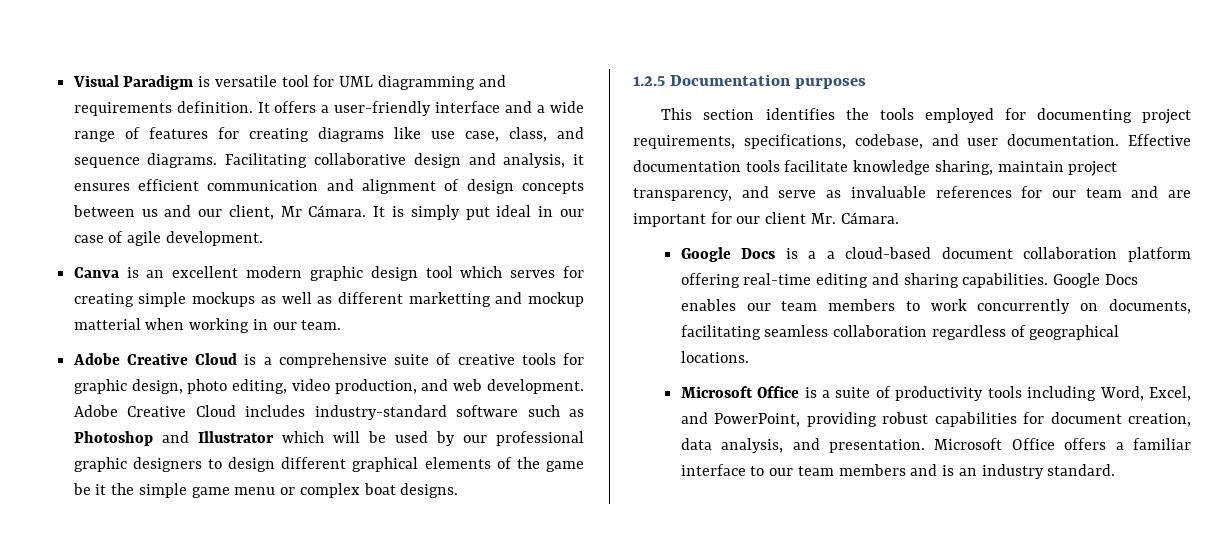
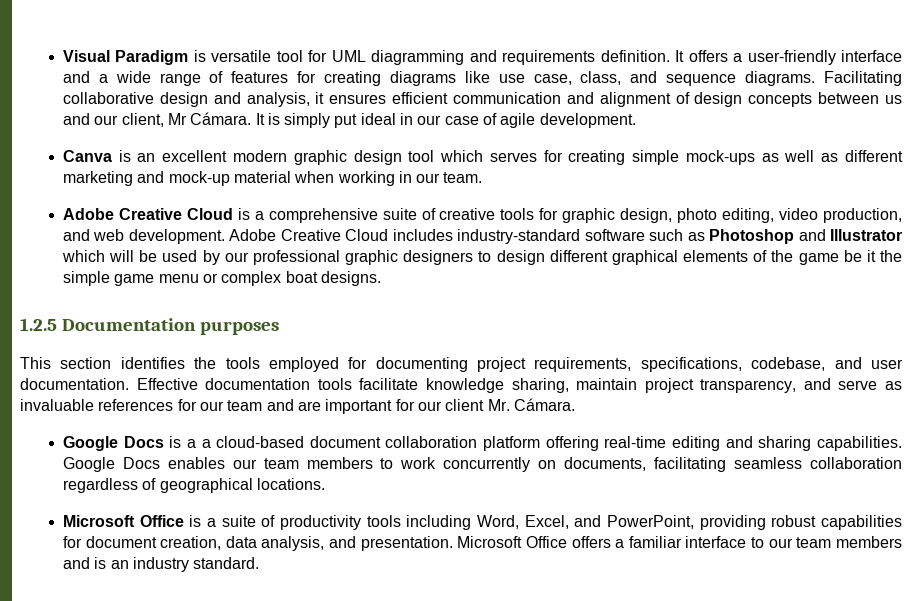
[192,292,256,307] mockups -> [685,150,755,165] mock-ups
[408,292,584,307] [73,318,141,330] marketting and mockup matterial -> [62,171,291,186] marketing and mock-up material

